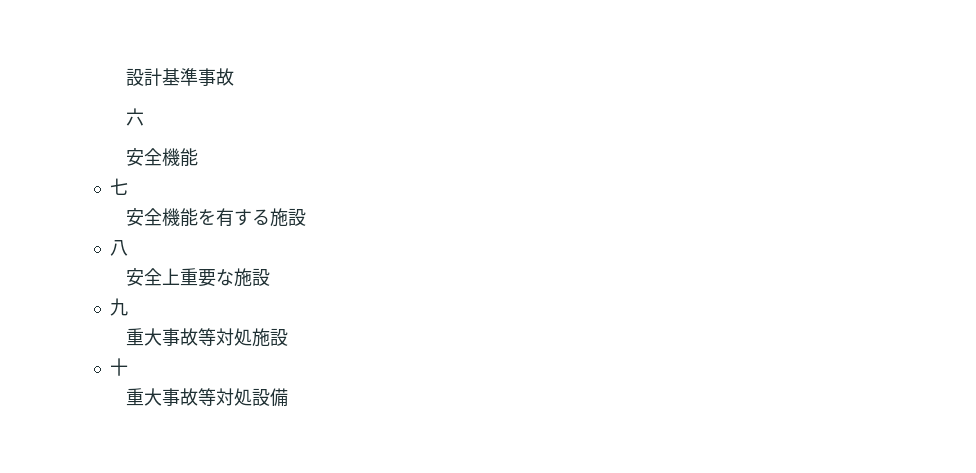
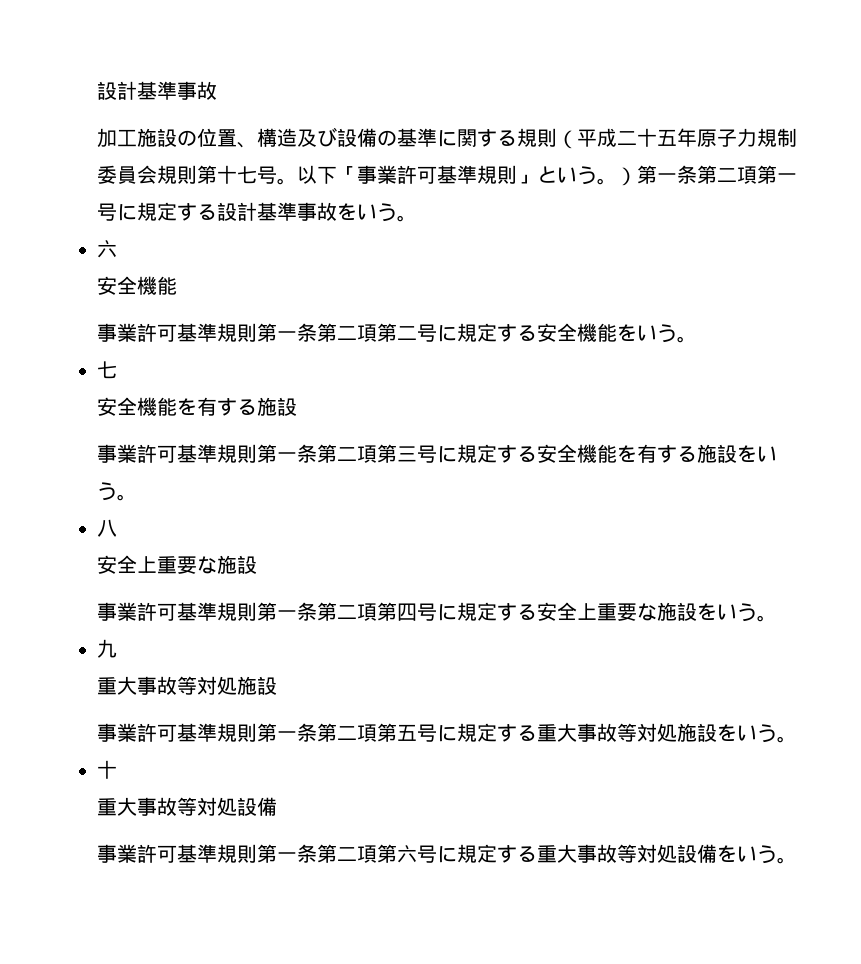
[125,108,144,126] [125,148,198,167] 六 // 安全機能 -> [97,127,798,149] [97,165,798,186] [97,202,418,222] [96,240,117,258] [97,276,178,295] [97,323,698,343] 加工施設の位置、構造及び設備の基準に関する規則（平成二十五年原子力規制委員会規則第十七号。以下「事業許可基準規則」という。）第一条第二項第一号に規定する設計基準事故をいう。 // 六 // 安全機能 // 事業許可基準規則第一条第二項第二号に規定する安全機能をいう。
(306, 217) none -> [97,444,778,463] [97,482,138,501] // 事業許可基準規則第一条第二項第三号に規定する安全機能を有する施設をいう。
(270, 277) none -> [97,602,778,622] // 事業許可基準規則第一条第二項第四号に規定する安全上重要な施設をいう。
(288, 337) none -> [97,723,798,743] // 事業許可基準規則第一条第二項第五号に規定する重大事故等対処施設をいう。
(288, 397) none -> [97,844,798,864] // 事業許可基準規則第一条第二項第六号に規定する重大事故等対処設備をいう。

